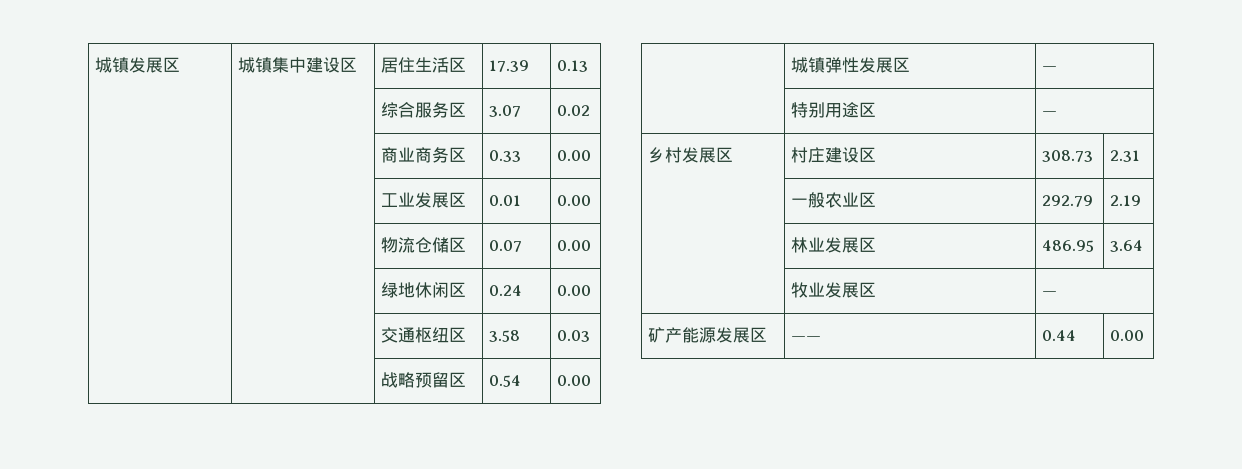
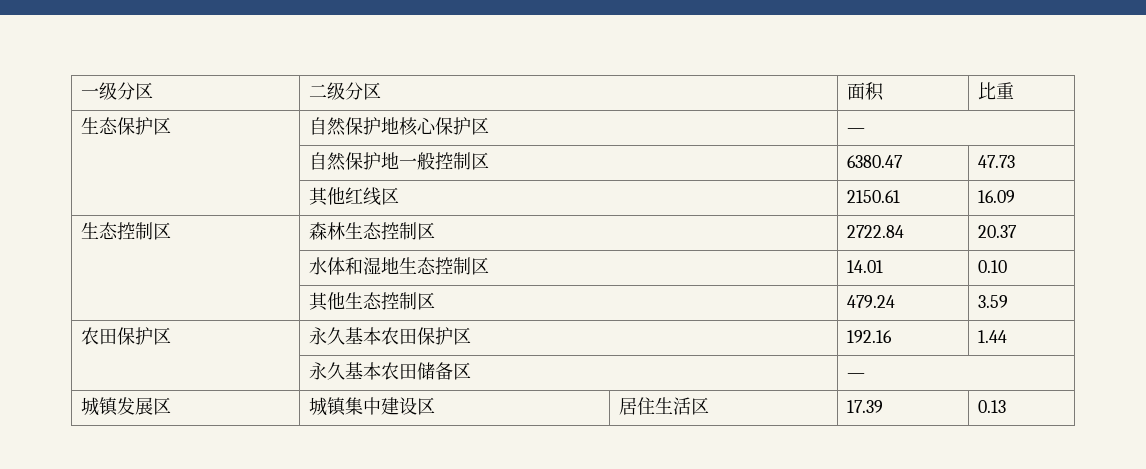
(95, 65) none -> [80,82,153,100] [308,82,381,100] [846,82,884,101] [977,82,1014,100] [80,117,171,135] [308,117,489,136] [846,128,865,133] [308,152,489,171] [846,155,903,168] [977,155,1015,168] [308,187,399,206] [846,190,900,203] [977,190,1015,203] [80,222,171,240] [308,222,435,240] [846,225,904,238] [977,225,1017,238] [308,257,489,275] [846,260,883,273] [977,260,1007,273] [308,292,435,311] [846,295,895,308] [977,295,1008,308] [80,327,171,345] [308,327,471,345] [846,330,892,343] [977,330,1007,343] [308,362,471,380] [846,373,865,378] 一级分区 | 二级分区 | 面积 | 比重 // 生态保护区 | 自然保护地核心保护区 | — // | 自然保护地一般控制区 | 6380.47 | 47.73 // | 其他红线区 | 2150.61 | 16.09 // 生态控制区 | 森林生态控制区 | 2722.84 | 20.37 // | 水体和湿地生态控制区 | 14.01 | 0.10 // | 其他生态控制区 | 479.24 | 3.59 // 农田保护区 | 永久基本农田保护区 | 192.16 | 1.44 // | 永久基本农田储备区 | — //
[381,102,467,118] [489,105,522,117] [557,105,591,116] [381,147,467,163] [489,150,522,162] [557,150,592,161] [381,192,467,208] [489,195,522,206] [557,195,592,206] [381,237,467,253] [489,240,523,252] [557,240,592,251] [381,282,467,298] [489,285,523,296] [557,285,592,296] [381,327,467,343] [489,330,521,342] [557,330,591,342] [381,372,467,388] [489,375,522,387] [557,375,592,386] [791,57,911,73] [1042,66,1058,71] [791,102,877,118] [1042,111,1058,116] [648,147,734,163] [791,147,877,163] [1042,150,1094,162] [1110,150,1141,162] [791,192,877,208] [1042,195,1094,207] [1110,195,1142,206] [791,237,877,253] [1042,240,1095,252] [1110,240,1144,252] [791,282,877,298] [1042,291,1058,296] [648,327,768,343] [791,336,822,341] [1042,330,1077,341] [1110,330,1145,341] // | | 综合服务区 | 3.07 | 0.02 // | | 商业商务区 | 0.33 | 0.00 // | | 工业发展区 | 0.01 | 0.00 // | | 物流仓储区 | 0.07 | 0.00 // | | 绿地休闲区 | 0.24 | 0.00 // | | 交通枢纽区 | 3.58 | 0.03 // | | 战略预留区 | 0.54 | 0.00 // | 城镇弹性发展区 | — // | 特别用途区 | — // 乡村发展区 | 村庄建设区 | 308.73 | 2.31 // | 一般农业区 | 292.79 | 2.19 // | 林业发展区 | 486.95 | 3.64 // | 牧业发展区 | — // 矿产能源发展区 | —— | 0.44 | 0.00 -> (1006, 406) none

